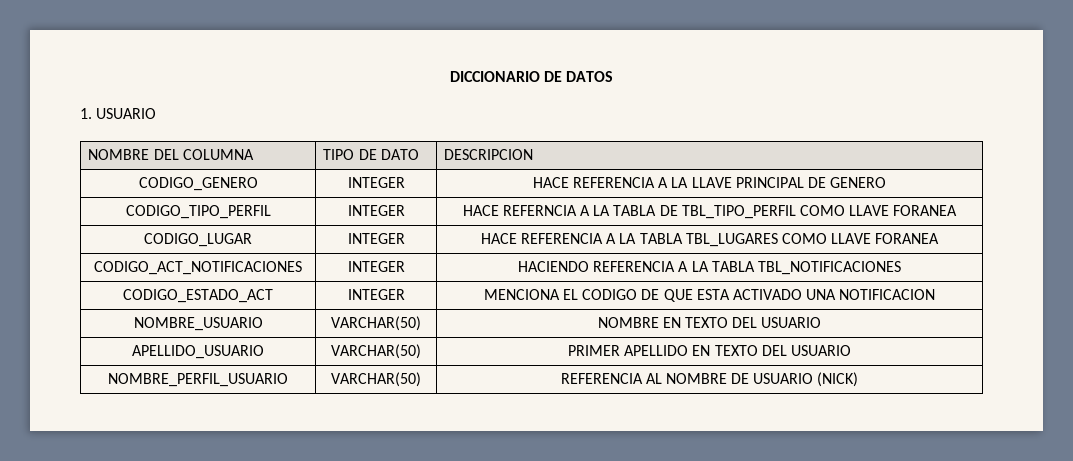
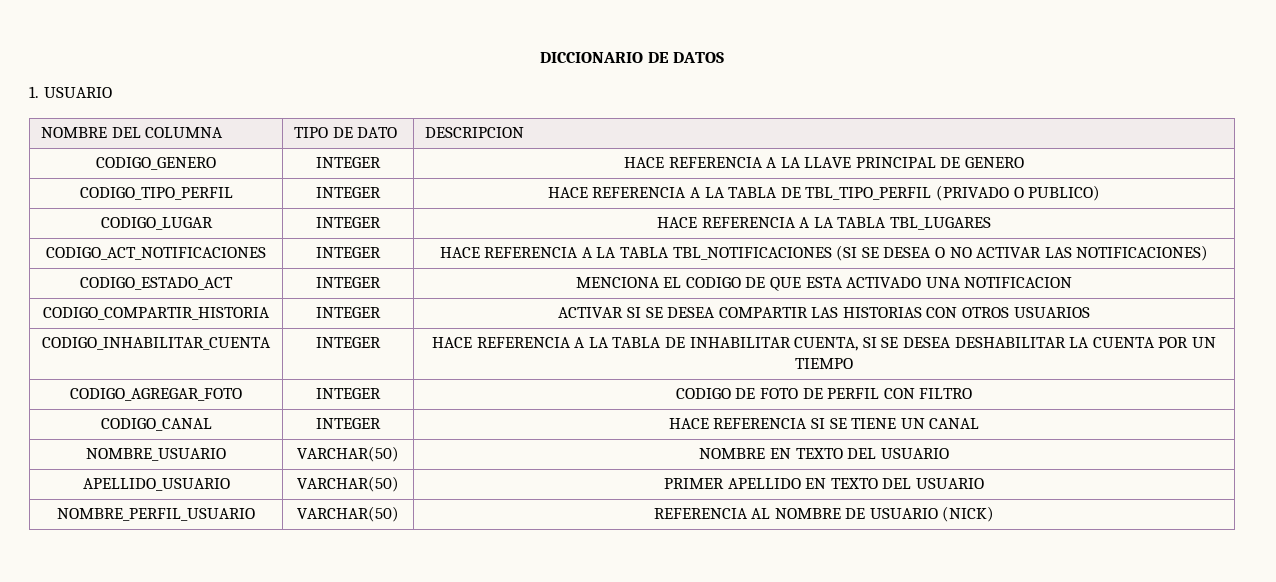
[502,205,577,216] REFERNCIA -> [592,187,687,198] REFERENCIA
[799,205,958,216] COMO LLAVE FORANEA -> [935,185,1101,201] (PRIVADO O PUBLICO)
[781,233,940,244] COMO LLAVE FORANEA -> (991, 223) none
[518,261,590,272] HACIENDO -> [439,247,480,258] HACE
(901, 268) none -> [836,245,1209,261] (SI SE DESEA O NO ACTIVAR LAS NOTIFICACIONES)
(936, 294) none -> [43,307,270,320] [316,307,382,318] [558,307,1090,318] [42,337,271,350] [316,337,382,348] [432,337,1216,351] [794,358,853,369] [70,388,242,401] [316,388,382,399] [675,388,973,399] [100,418,212,431] [316,418,382,429] [668,418,980,429] // CODIGO_COMPARTIR_HISTORIA | INTEGER | ACTIVAR SI SE DESEA COMPARTIR LAS HISTORIAS CON OTROS USUARIOS // CODIGO_INHABILITAR_CUENTA | INTEGER | HACE REFERENCIA A LA TABLA DE INHABILITAR CUENTA, SI SE DESEA DESHABILITAR LA CUENTA POR UN TIEMPO // CODIGO_AGREGAR_FOTO | INTEGER | CODIGO DE FOTO DE PERFIL CON FILTRO // CODIGO_CANAL | INTEGER | HACE REFERENCIA SI SE TIENE UN CANAL

